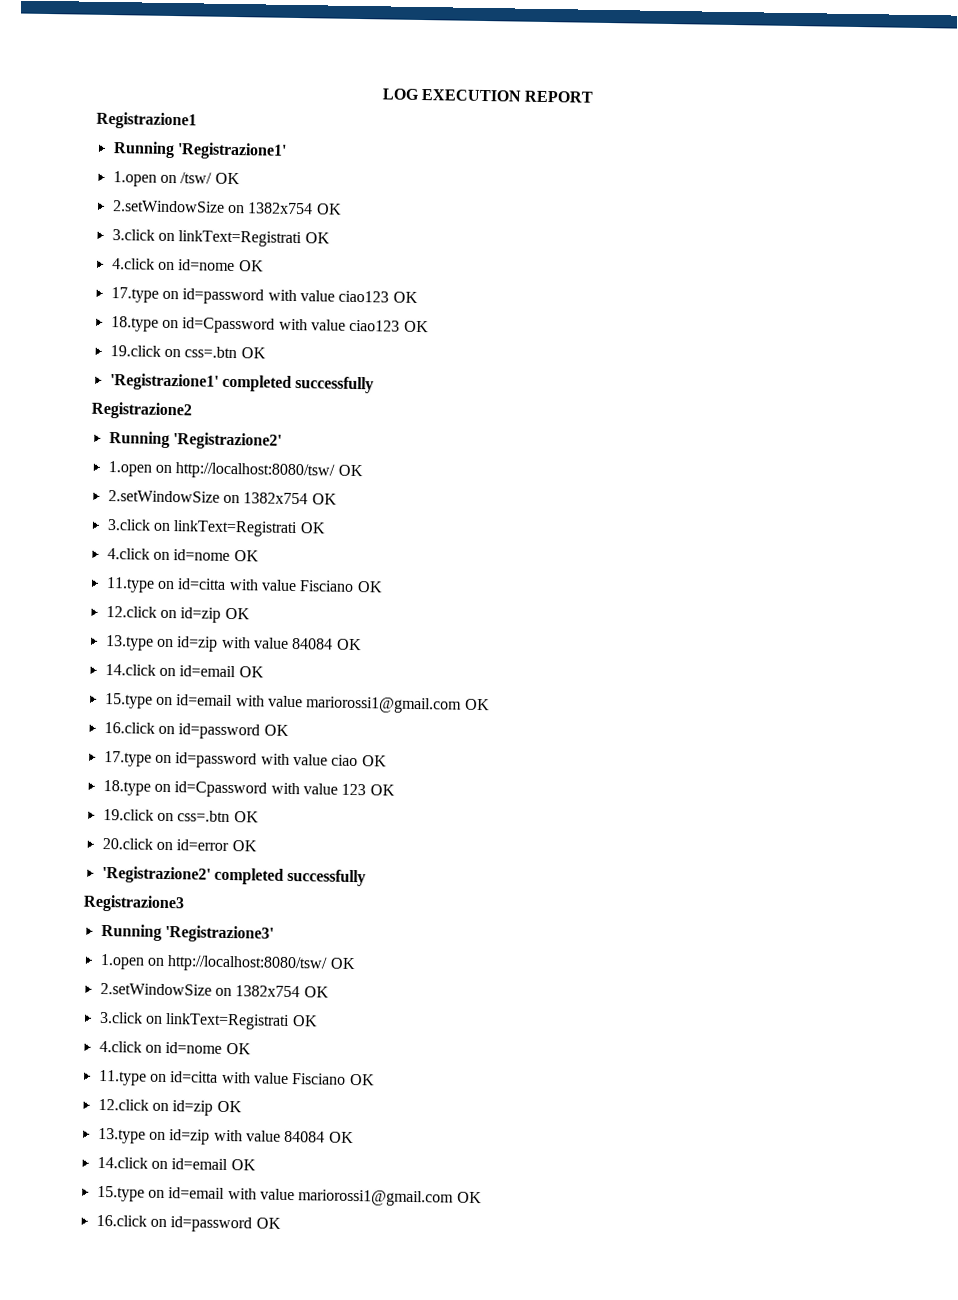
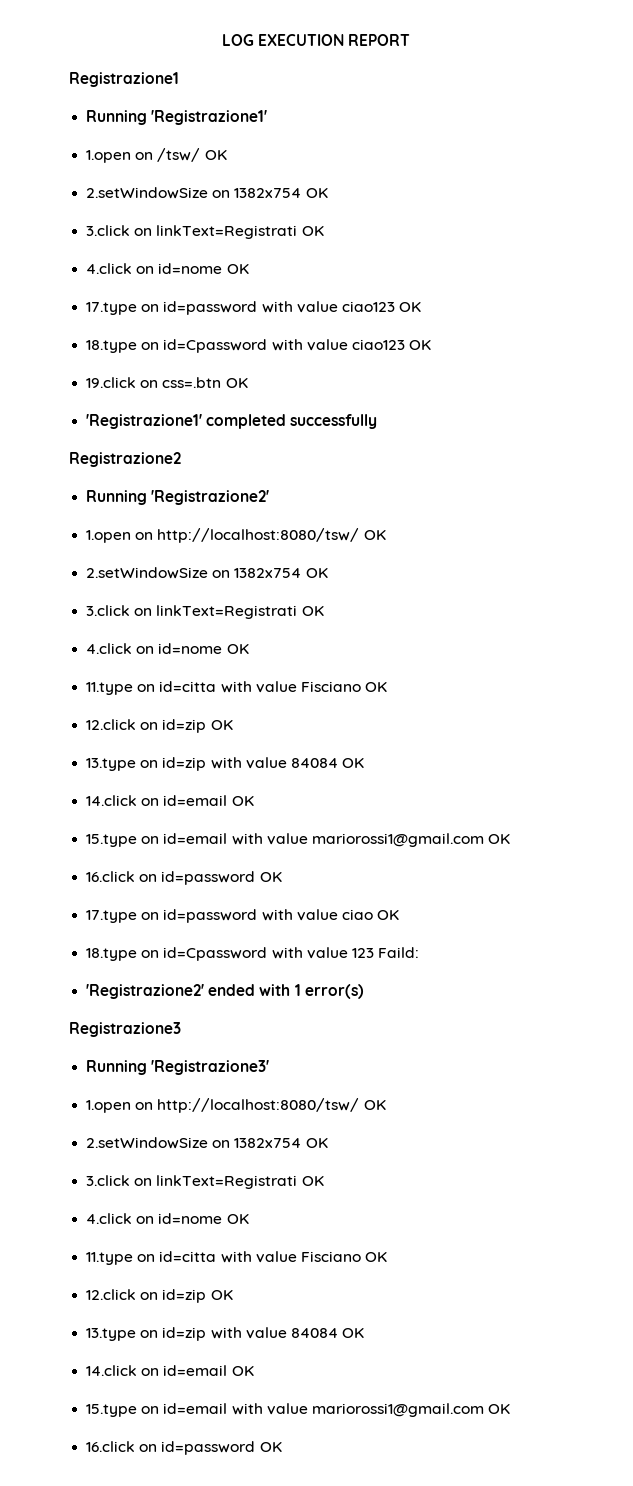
[369,784,395,796] [102,808,259,823] [101,837,257,852] [101,865,367,887] OK // 19.click on css=.btn OK // 20.click on id=error OK // 'Registrazione2' completed successfully -> [378,947,420,958] [86,984,364,999] Faild: // 'Registrazione2' ended with 1 error(s)

